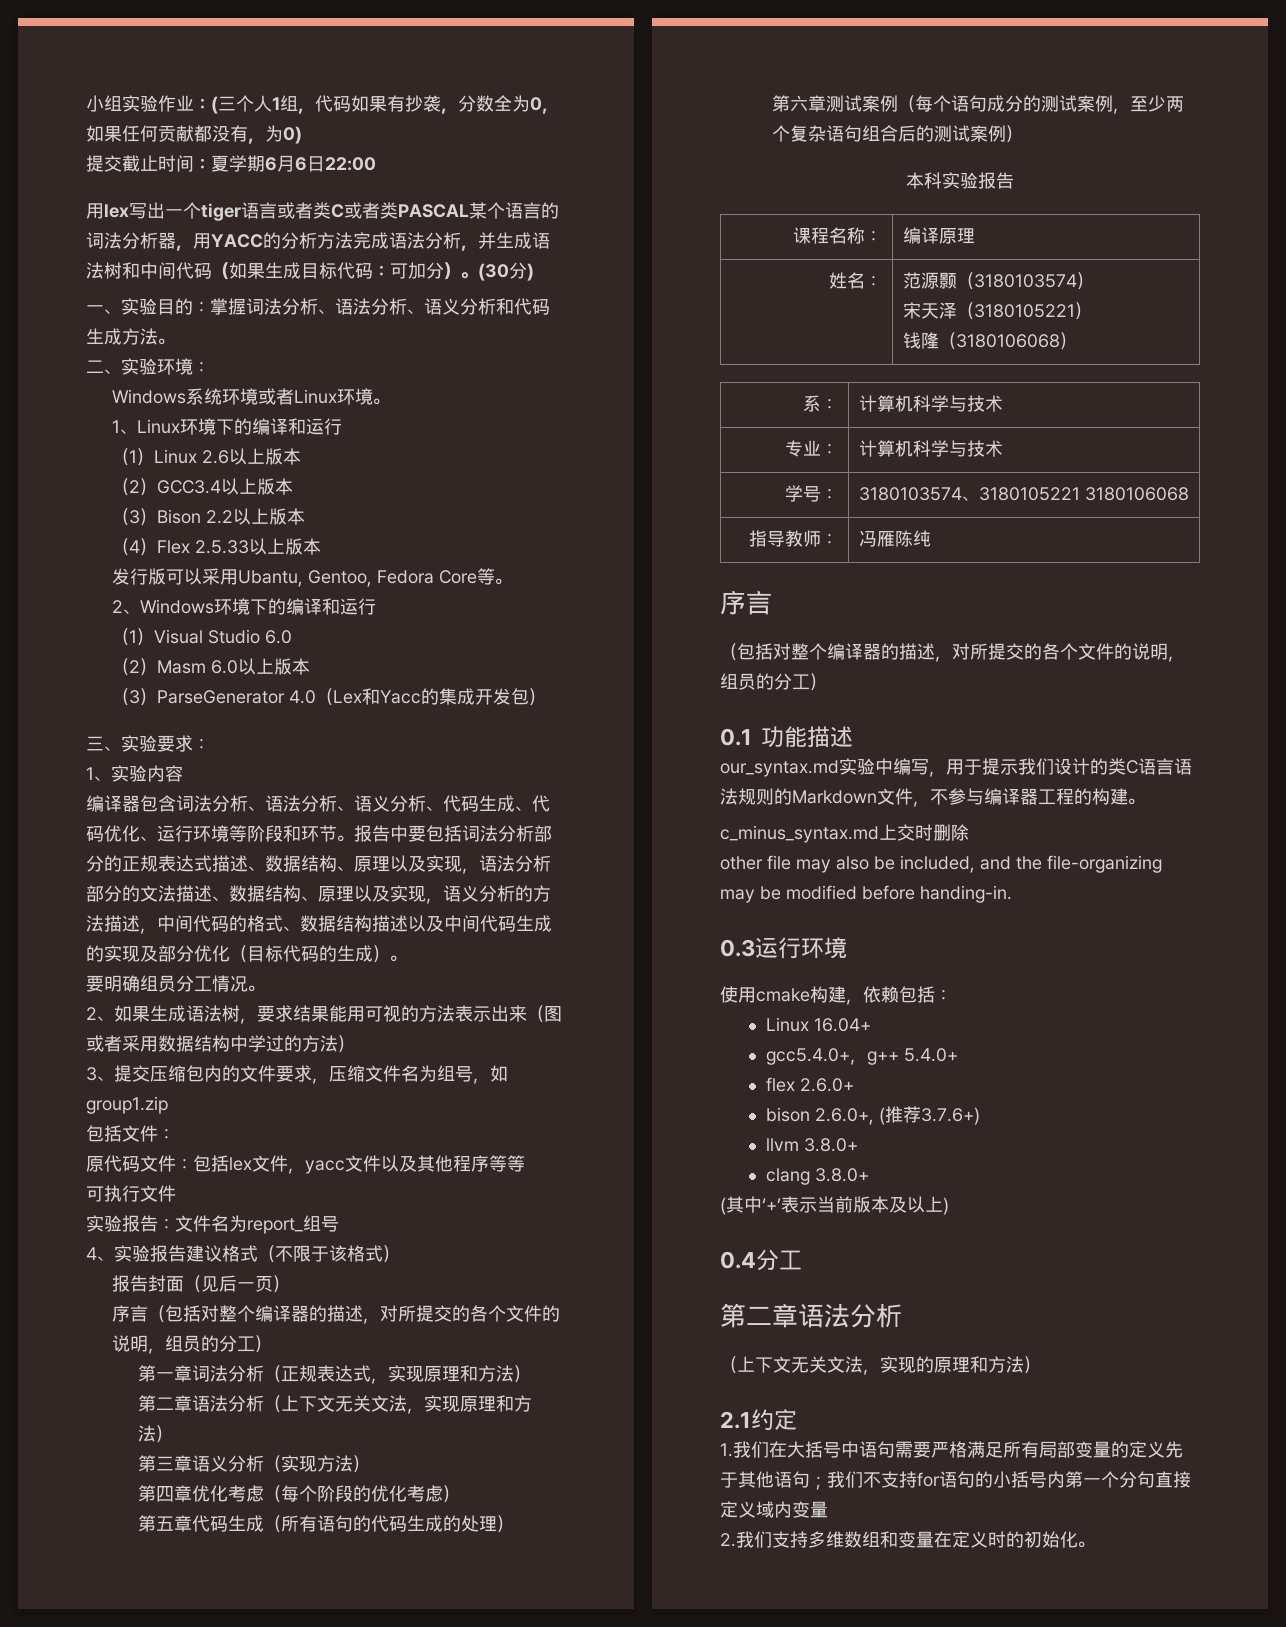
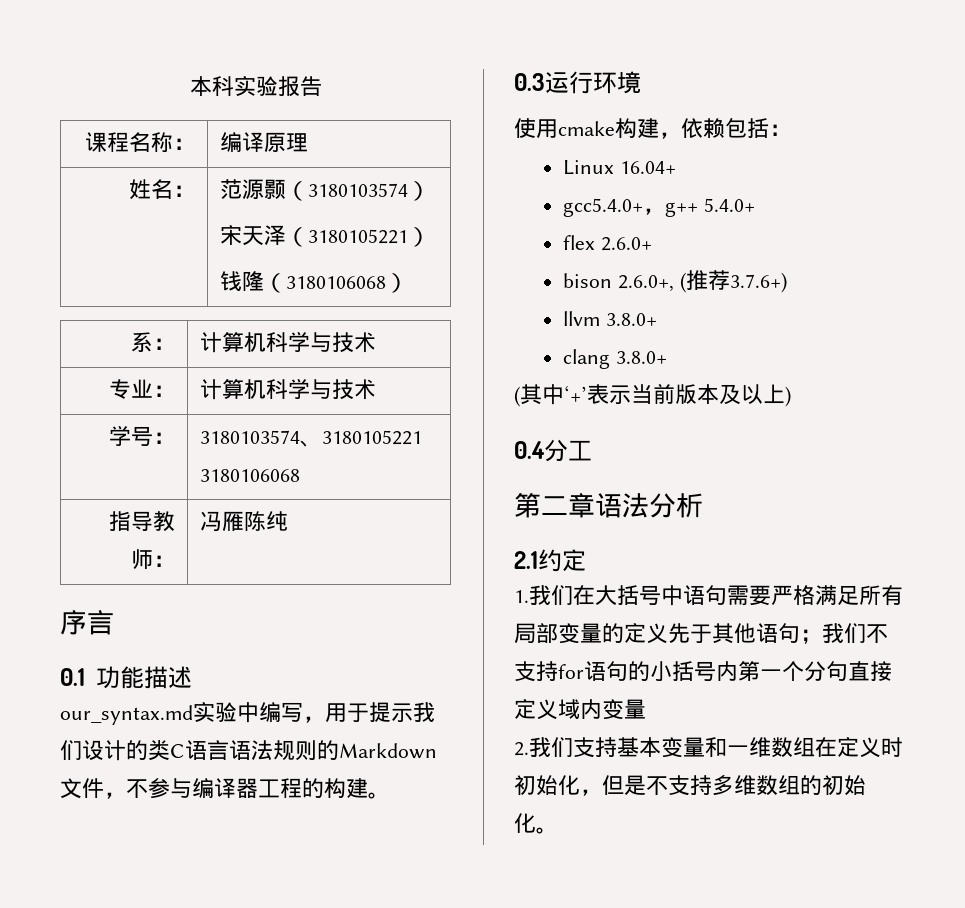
[86,95,559,114] [86,125,302,144] [86,155,376,172] [86,202,559,221] [86,232,550,251] [86,262,534,281] [86,298,550,315] [86,328,175,345] [86,358,210,375] [111,388,390,405] [111,418,342,435] [111,448,301,466] [111,478,293,496] [111,508,305,526] [111,538,321,556] [111,568,512,587] [111,598,376,615] [111,628,292,646] [111,658,310,676] [111,688,546,706] [86,735,210,752] [86,765,183,782] [86,795,550,812] [86,825,552,842] [86,855,551,874] [86,885,551,904] [86,915,552,934] [86,945,407,963] [86,975,265,992] [86,1005,562,1024] [86,1035,355,1053] [86,1065,508,1084] [86,1096,168,1114] [86,1125,175,1142] [86,1155,525,1174] [86,1185,176,1202] [86,1215,339,1234] [86,1245,400,1263] [111,1275,290,1293] [111,1305,560,1324] [111,1335,272,1354] [137,1365,531,1384] [137,1395,532,1414] [137,1425,173,1443] [137,1455,370,1473] [137,1485,460,1503] [137,1515,514,1533] [771,95,1184,114] [771,125,1023,143] 小组实验作业：(三个人1组，代码如果有抄袭，分数全为0，如果任何贡献都没有，为0) // 提交截止时间：夏学期6月6日22:00 // 用lex写出一个tiger语言或者类C或者类PASCAL某个语言的词法分析器，用YACC的分析方法完成语法分析，并生成语法树和中间代码（如果生成目标代码：可加分）。(30分) // 一、实验目的：掌握词法分析、语法分析、语义分析和代码生成方法。 // 二、实验环境： // Windows系统环境或者Linux环境。 // 1、Linux环境下的编译和运行 // （1）Linux 2.6以上版本 // （2）GCC3.4以上版本 // （3）Bison 2.2以上版本 // （4）Flex 2.5.33以上版本 // 发行版可以采用Ubantu, Gentoo, Fedora Core等。 // 2、Windows环境下的编译和运行 // （1）Visual Studio 6.0 // （2）Masm 6.0以上版本 // （3）ParseGenerator 4.0（Lex和Yacc的集成开发包） // 三、实验要求： // 1、实验内容 // 编译器包含词法分析、语法分析、语义分析、代码生成、代码优化、运行环境等阶段和环节。报告中要包括词法分析部分的正规表达式描述、数据结构、原理以及实现，语法分析部分的文法描述、数据结构、原理以及实现，语义分析的方法描述，中间代码的格式、数据结构描述以及中间代码生成的实现及部分优化（目标代码的生成）。 // 要明确组员分工情况。 // 2、如果生成语法树，要求结果能用可视的方法表示出来（图或者采用数据结构中学过的方法） // 3、提交压缩包内的文件要求，压缩文件名为组号，如group1.zip // 包括文件： // 原代码文件：包括lex文件，yacc文件以及其他程序等等 // 可执行文件 // 实验报告：文件名为report_组号 // 4、实验报告建议格式（不限于该格式） // 报告封面（见后一页） // 序言（包括对整个编译器的描述，对所提交的各个文件的说明，组员的分工） // 第一章词法分析（正规表达式，实现原理和方法） // 第二章语法分析（上下文无关文法，实现原理和方法） // 第三章语义分析（实现方法） // 第四章优化考虑（每个阶段的优化考虑） // 第五章代码生成（所有语句的代码生成的处理） // 第六章测试案例（每个语句成分的测试案例，至少两个复杂语句组合后的测试案例） // -> (189, 86) none
[720,643,1185,662] [720,673,827,691] // （包括对整个编译器的描述，对所提交的各个文件的说明，组员的分工） -> (114, 622) none
[720,824,969,843] [720,855,1162,873] [720,885,1012,903] // c_minus_syntax.md上交时删除 // other file may also be included, and the file-organizing may be modified before handing-in. -> (390, 795) none
[720,1356,1041,1375] // （上下文无关文法，实现的原理和方法） -> (703, 505) none
[808,1531,1006,1548] 多维数组和变量在定义时 -> [617,737,903,758] [514,775,800,796] 基本变量和一维数组在定义时初始化，但是不支持多维数组

